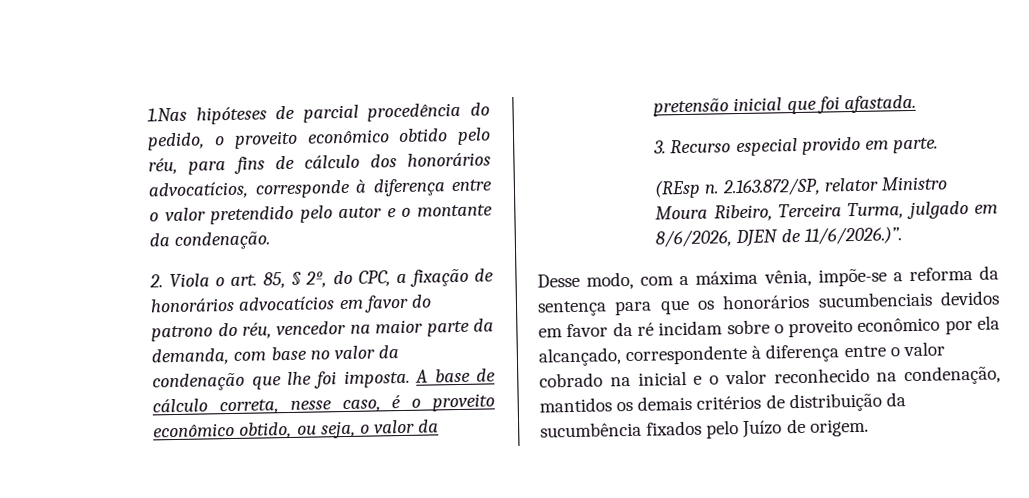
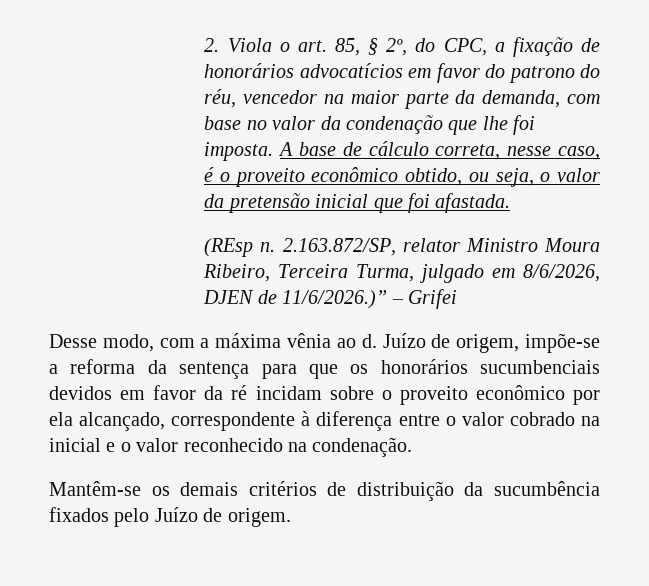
[147,102,491,125] [147,127,492,151] [148,152,491,175] [148,178,493,200] [149,204,493,225] [149,230,271,250] 1.Nas hipóteses de parcial procedência do pedido, o proveito econômico obtido pelo réu, para fins de cálculo dos honorários advocatícios, corresponde à diferença entre o valor pretendido pelo autor e o montante da condenação. // -> (204, 45) none
[653,136,938,157] // 3. Recurso especial provido em parte. -> (511, 203) none
[803,226,902,245] 11/6/2026.)”. -> [282,289,457,309] 11/6/2026.)” – Grifei
[763,269,812,287] vênia, -> [287,333,520,353] vênia ao d. Juízo de origem,
[904,365,1001,386] [539,397,612,413] condenação, mantidos -> [312,437,413,457] [49,481,141,496] condenação. // Mantêm-se

